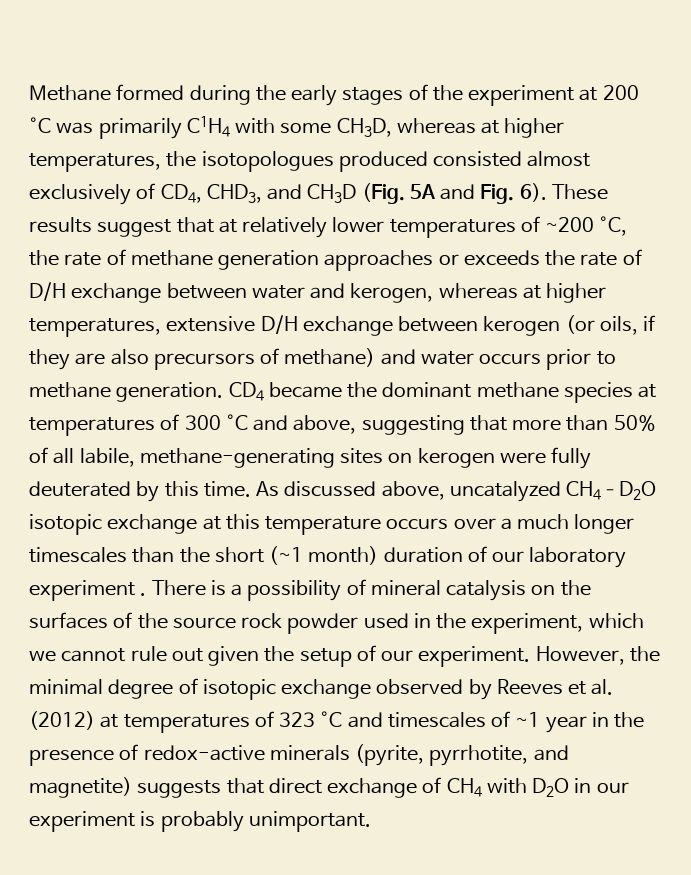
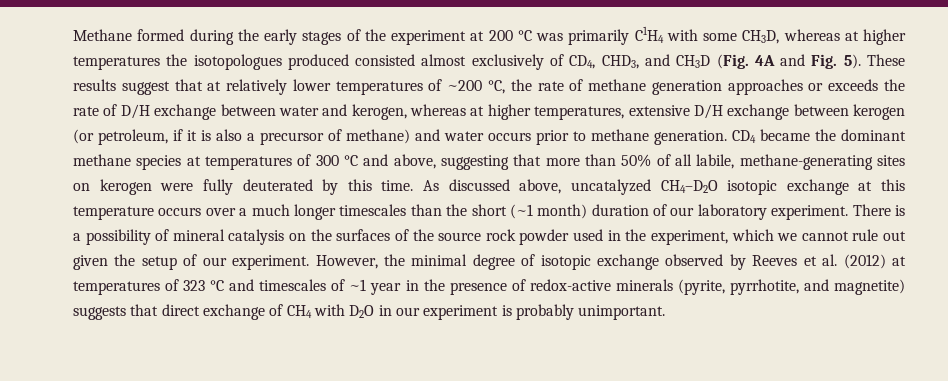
[29,153,161,172] temperatures, -> [73,56,160,70] temperatures
[409,184,435,199] 5A -> [754,55,775,66] 4A
[519,183,547,202] 6). -> [843,54,861,69] 5).
[599,315,656,335] [29,349,255,370] oils, if they are also precursors -> [98,129,324,145] petroleum, if it is also a precursor
[29,580,147,601] experiment . -> [771,205,849,220] experiment.

